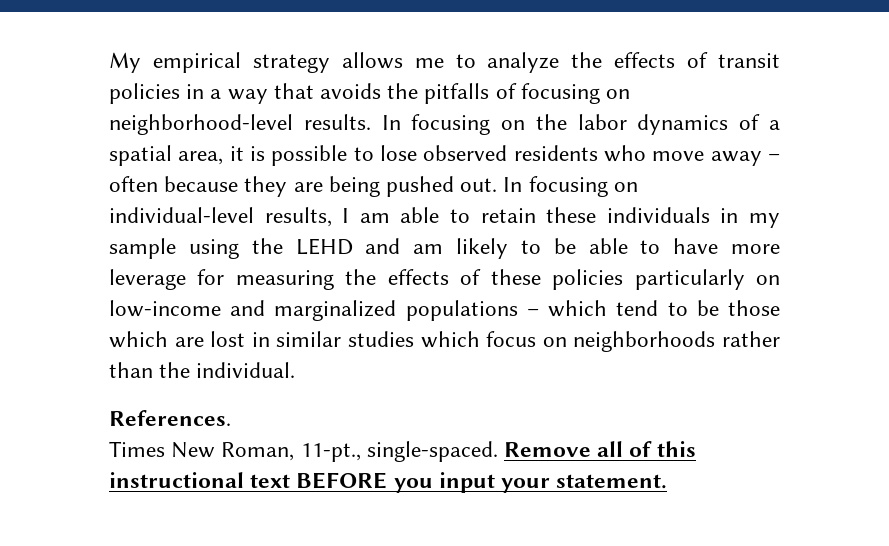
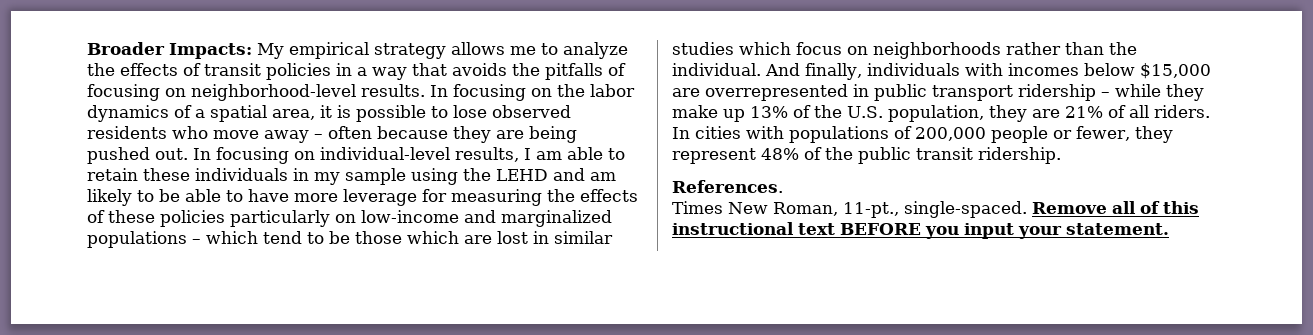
(109, 62) none -> [87,42,252,59] Broader Impacts:
(296, 370) none -> [765,63,1211,80] [672,84,1204,101] [672,105,1210,122] [672,126,1173,143] [672,147,1061,164] And finally, individuals with incomes below $15,000 are overrepresented in public transport ridership – while they make up 13% of the U.S. population, they are 21% of all riders. In cities with populations of 200,000 people or fewer, they represent 48% of the public transit ridership.

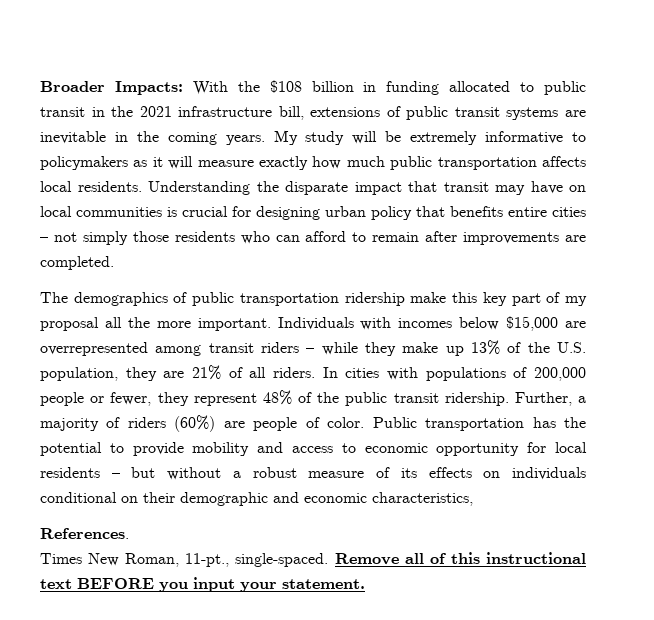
[257,42,628,59] [87,63,626,80] [87,84,635,101] [87,105,571,122] [87,126,577,143] [87,147,625,164] [87,168,616,185] [87,189,638,206] [87,210,612,227] [87,231,613,248] [672,42,1137,59] [672,63,960,80] My empirical strategy allows me to analyze the effects of transit policies in a way that avoids the pitfalls of focusing on neighborhood-level results. In focusing on the labor dynamics of a spatial area, it is possible to lose observed residents who move away – often because they are being pushed out. In focusing on individual-level results, I am able to retain these individuals in my sample using the LEHD and am likely to be able to have more leverage for measuring the effects of these policies particularly on low-income and marginalized populations – which tend to be those which are lost in similar studies which focus on neighborhoods rather than the individual. And finally, individuals -> [192,80,586,95] [40,106,586,120] [40,130,587,145] [40,156,586,170] [40,181,586,195] [40,206,586,220] [40,231,587,245] [40,256,114,270] [40,292,588,306] [40,317,354,331] With the $108 billion in funding allocated to public transit in the 2021 infrastructure bill, extensions of public transit systems are inevitable in the coming years. My study will be extremely informative to policymakers as it will measure exactly how much public transportation affects local residents. Understanding the disparate impact that transit may have on local communities is crucial for designing urban policy that benefits entire cities – not simply those residents who can afford to remain after improvements are completed. // The demographics of public transportation ridership make this key part of my proposal all the more important. Individuals
[853,84,1096,101] in public transport ridership -> [155,342,299,356] among transit riders
(1061, 155) none -> [514,392,587,406] [40,415,586,432] [40,442,587,456] [40,467,587,480] [40,492,473,506] Further, a majority of riders (60%) are people of color. Public transportation has the potential to provide mobility and access to economic opportunity for local residents – but without a robust measure of its effects on individuals conditional on their demographic and economic characteristics,

